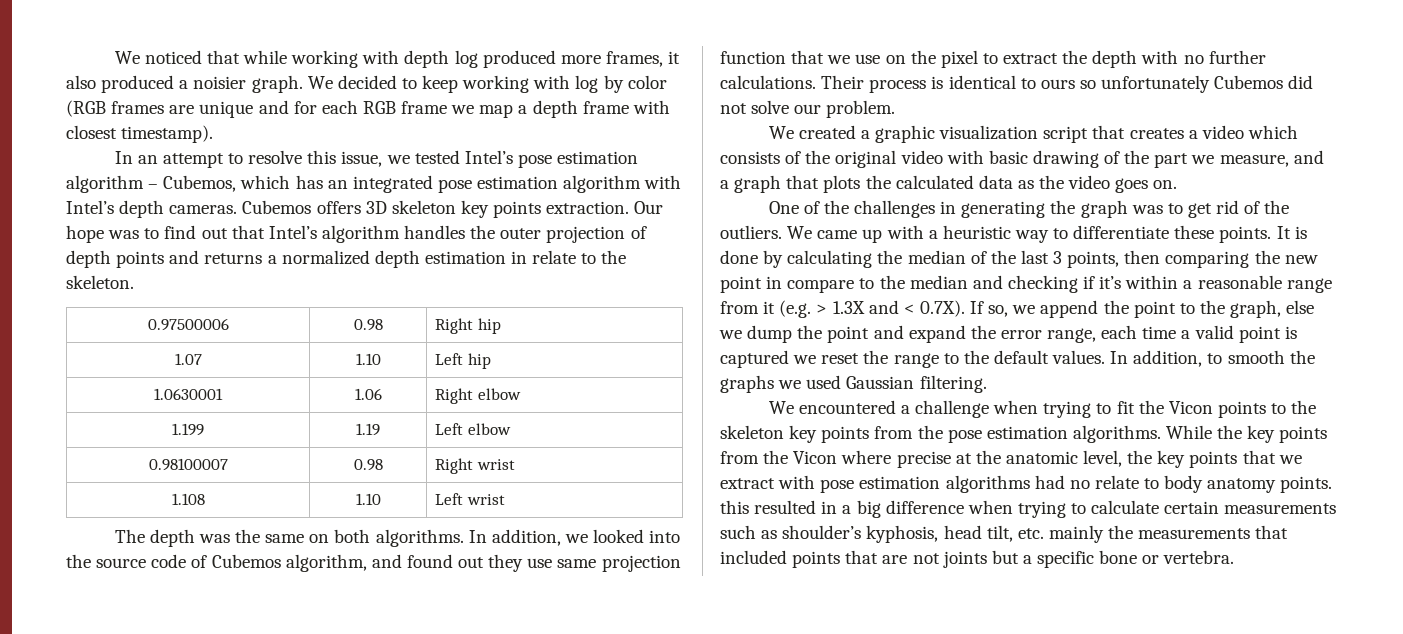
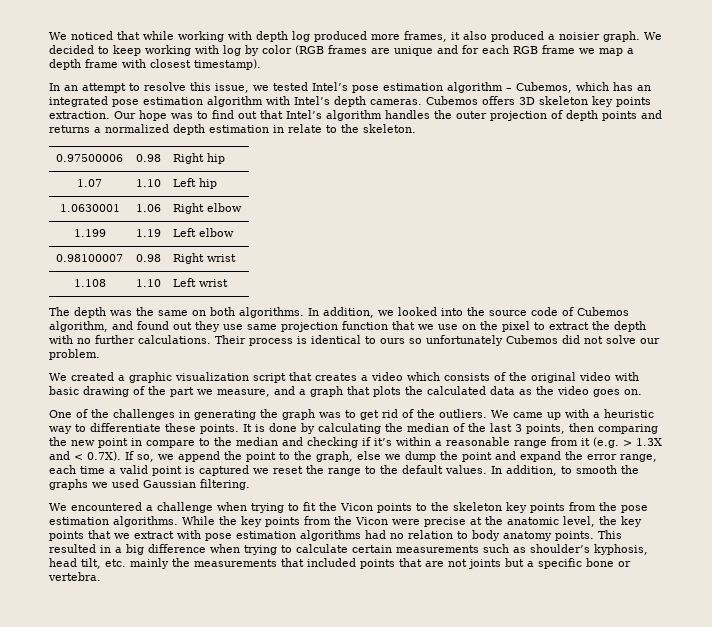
[841,450,892,464] where -> [392,519,420,525] were
[1094,475,1139,489] relate -> [408,530,453,539] relation
[720,500,749,514] this -> [598,530,622,539] This

